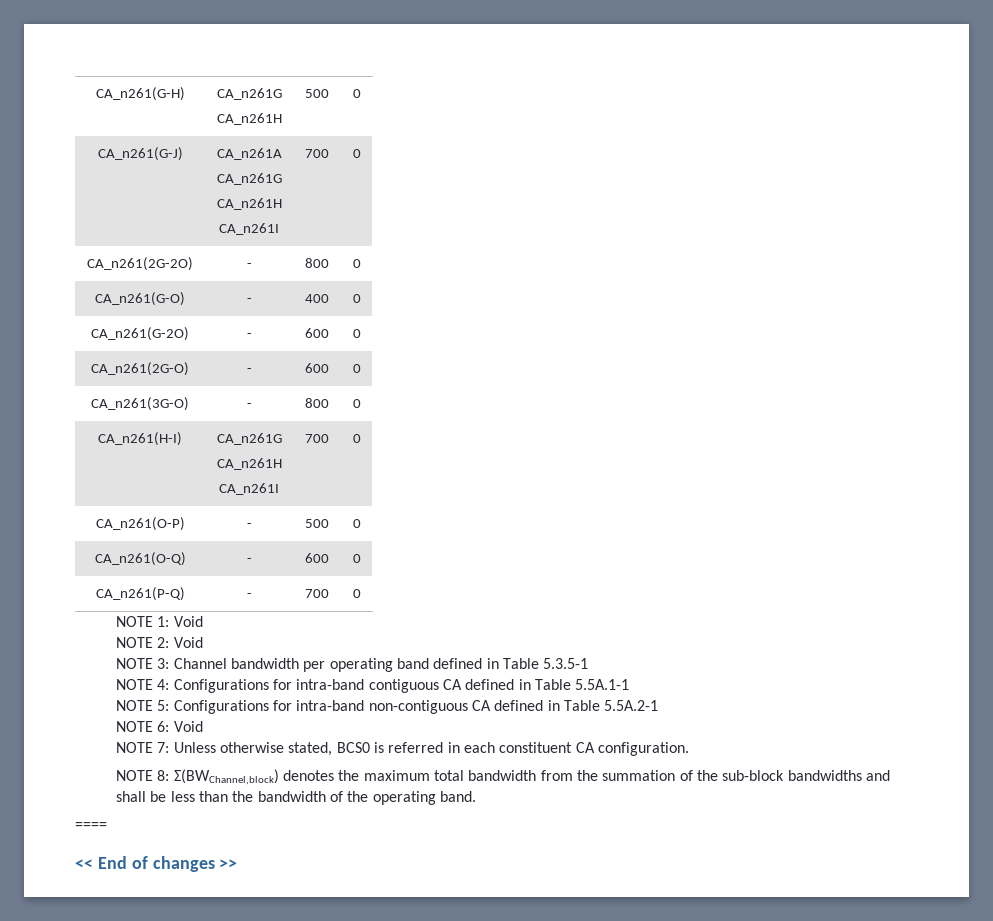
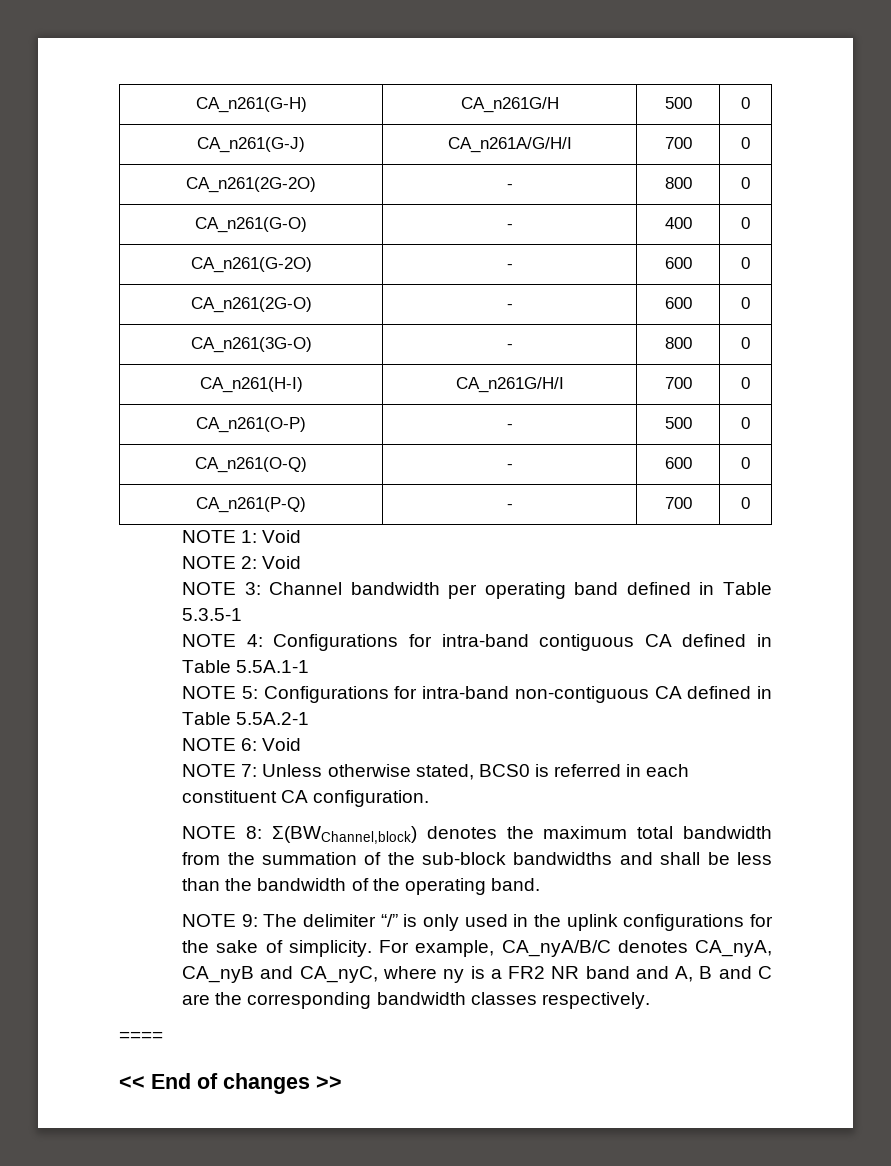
[216,88,282,100] [216,113,282,125] CA_n261G // CA_n261H -> [460,97,559,113] CA_n261G/H
[216,148,282,160] [216,173,282,185] [216,198,282,210] [219,223,279,235] CA_n261A // CA_n261G // CA_n261H // CA_n261I -> [447,137,572,153] CA_n261A/G/H/I
[216,433,282,445] [216,458,282,470] [219,483,279,495] CA_n261G // CA_n261H // CA_n261I -> [455,377,564,393] CA_n261G/H/I
(476, 796) none -> [182,914,774,931] [182,940,773,957] [182,966,773,983] [182,992,650,1009] // NOTE 9: The delimiter “/” is only used in the uplink configurations for the sake of simplicity. For example, CA_nyA/B/C denotes CA_nyA, CA_nyB and CA_nyC, where ny is a FR2 NR band and A, B and C are the corresponding bandwidth classes respectively.

